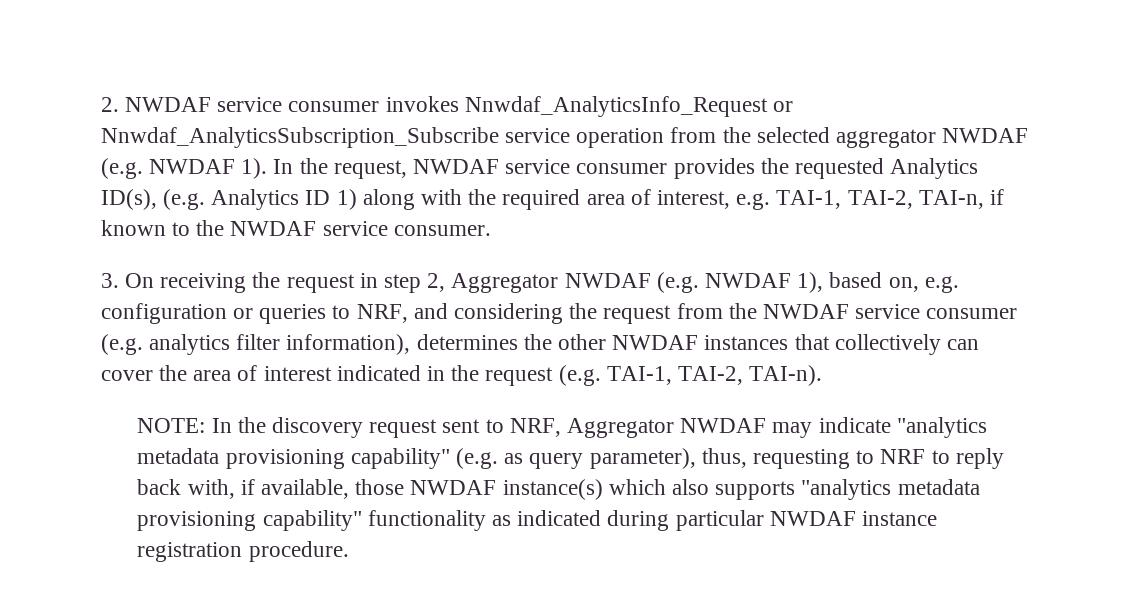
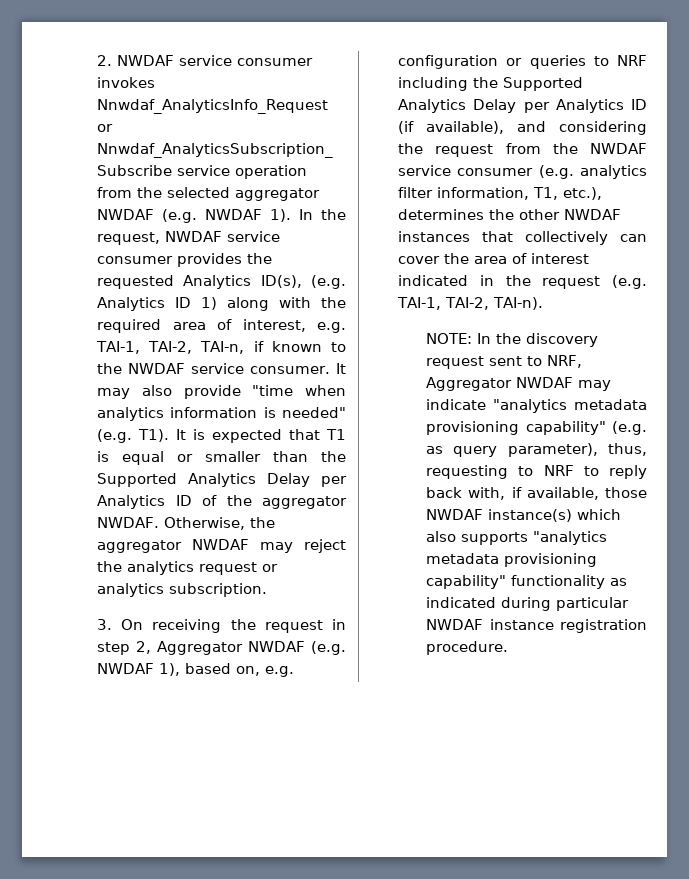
(491, 230) none -> [336,363,346,374] [97,385,346,399] [97,407,346,421] [97,429,346,443] [97,451,346,465] [97,473,347,487] [97,495,347,509] [97,517,276,530] [97,539,346,553] [97,561,279,575] [97,583,268,597] It may also provide "time when analytics information is needed" (e.g. T1). It is expected that T1 is equal or smaller than the Supported Analytics Delay per Analytics ID of the aggregator NWDAF. Otherwise, the aggregator NWDAF may reject the analytics request or analytics subscription.
[356,304,408,323] NRF, -> [617,55,647,66] [398,77,584,91] [398,99,647,113] [398,121,505,134] NRF including the Supported Analytics Delay per Analytics ID (if available),
[286,334,411,355] information), -> [437,187,603,200] information, T1, etc.),

